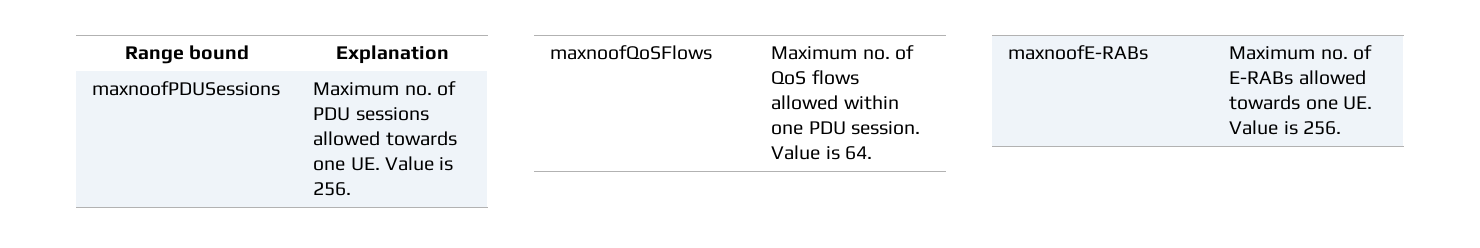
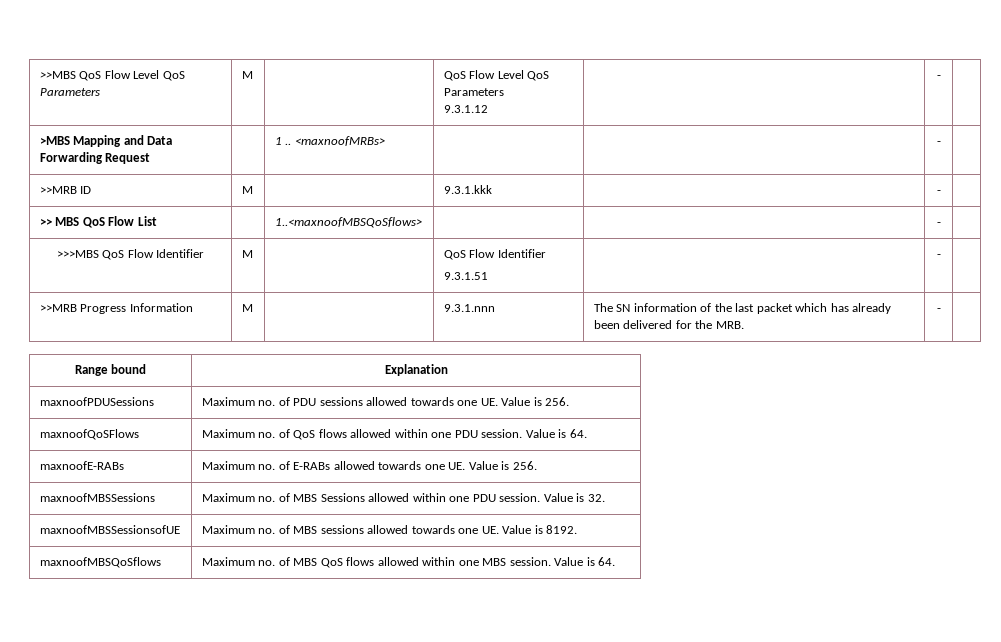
(124, 55) none -> [39,70,185,81] [39,88,100,96] [241,71,253,79] [443,70,550,81] [443,88,504,96] [443,105,488,113] [936,75,941,79] [39,135,173,147] [39,152,151,164] [274,136,385,146] [936,141,941,145] [39,186,92,194] [241,186,253,194] [443,185,492,194] [936,190,941,194] [39,216,157,228] [274,217,422,228] [936,222,941,226] [56,249,205,260] [241,250,253,258] [443,249,546,260] [443,272,488,280] [936,254,941,258] [39,303,193,314] [241,304,253,312] [443,304,495,312] [593,303,892,314] [593,320,744,329] [936,308,941,312] >>MBS QoS Flow Level QoS Parameters | M | | QoS Flow Level QoS Parameters // 9.3.1.12 | | - | // >MBS Mapping and Data Forwarding Request | | 1 .. <maxnoofMRBs> | | | - | // >>MRB ID | M | | 9.3.1.kkk | | - | // >> MBS QoS Flow List | | 1..<maxnoofMBSQoSflows> | | | - | // >>>MBS QoS Flow Identifier | M | | QoS Flow Identifier // 9.3.1.51 | | - | // >>MRB Progress Information | M | | 9.3.1.nnn | The SN information of the last packet which has already been delivered for the MRB. | - | //
(1342, 128) none -> [39,493,155,502] [201,493,605,502] [39,525,180,534] [201,525,578,534] [39,557,161,568] [201,557,616,568] // maxnoofMBSSessions | Maximum no. of MBS Sessions allowed within one PDU session. Value is 32. // maxnoofMBSSessionsofUE | Maximum no. of MBS sessions allowed towards one UE. Value is 8192. // maxnoofMBSQoSflows | Maximum no. of MBS QoS flows allowed within one MBS session. Value is 64.

